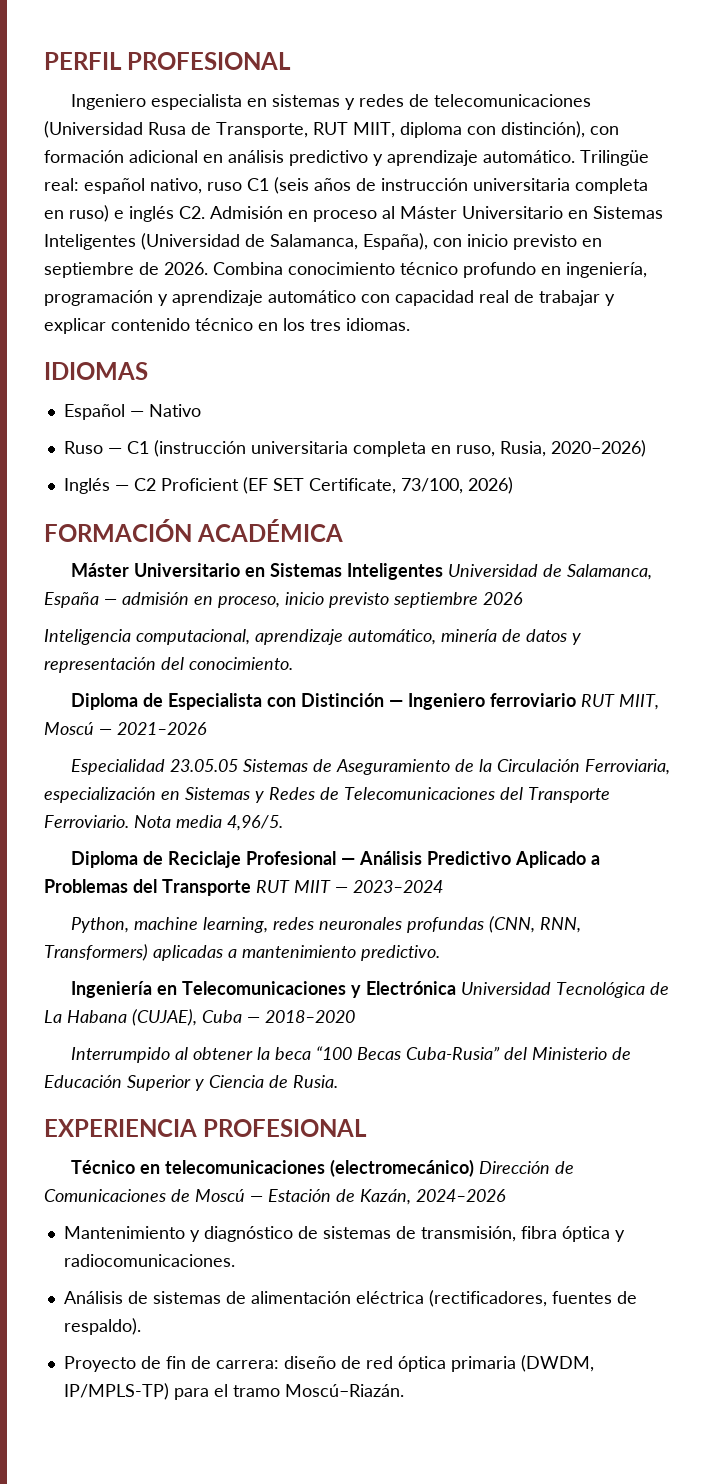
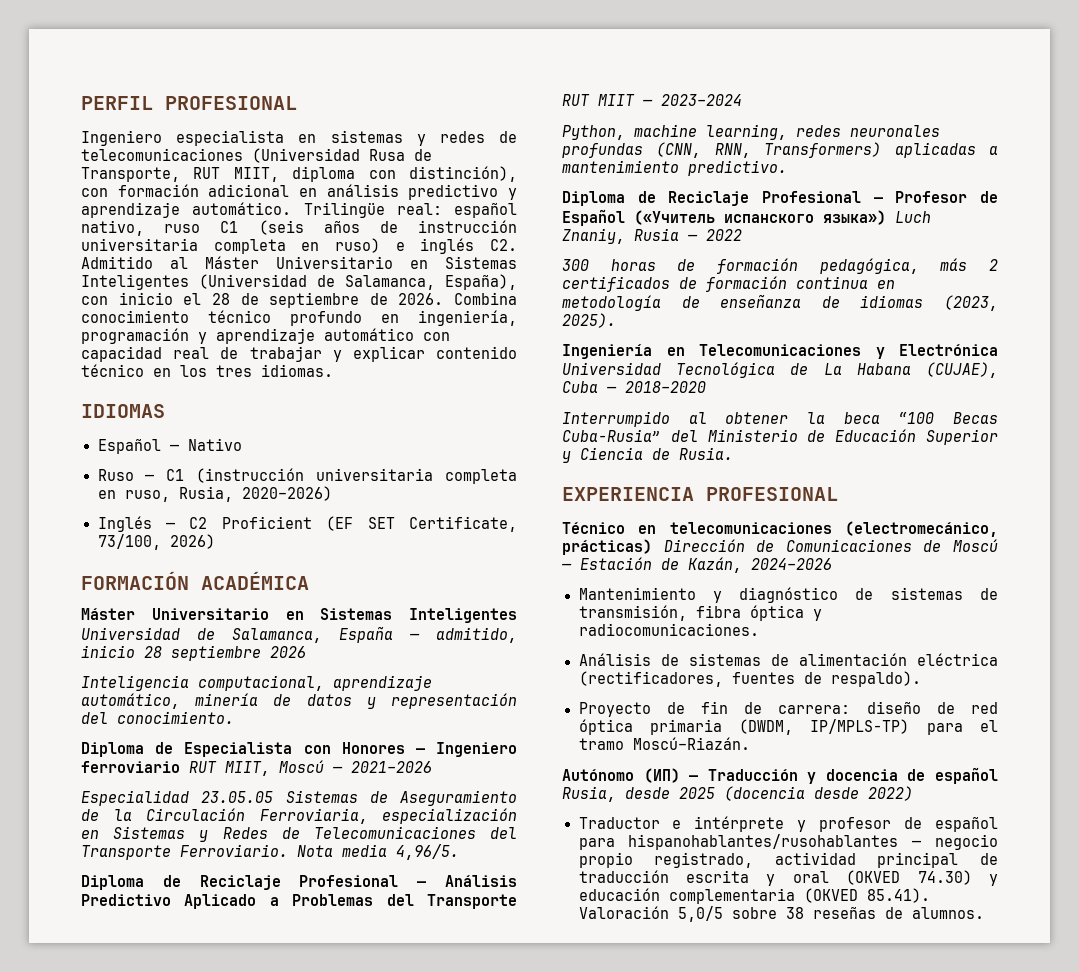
[210,206,377,222] Admisión en proceso -> [81,256,153,269] Admitido
[513,234,602,250] previsto en -> [183,293,259,305] el 28 de
[122,592,389,608] admisión en proceso, inicio previsto -> [436,627,517,643] [81,645,162,658] admitido, inicio 28
[301,693,385,707] Distinción -> [341,742,405,754] Honores
(440, 953) none -> [562,191,998,206] [562,209,931,226] [562,228,742,244] [562,258,998,274] [562,276,895,292] [562,294,998,311] [562,313,616,328] // Diploma de Reciclaje Profesional — Profesor de Español («Учитель испанского языка») Luch Znaniy, Rusia — 2022 // 300 horas de formación pedagógica, más 2 certificados de formación continua en metodología de enseñanza de idiomas (2023, 2025).
[330,1159,475,1177] (electromecánico) -> [845,521,998,537] [562,539,652,555] (electromecánico, prácticas)
(404, 1390) none -> [562,767,998,784] [562,786,913,802] [578,816,998,832] [578,834,998,850] [578,852,998,868] [578,870,998,886] [578,888,930,904] [578,906,984,922] // Autónomo (ИП) — Traducción y docencia de español Rusia, desde 2025 (docencia desde 2022) // Traductor e intérprete y profesor de español para hispanohablantes/rusohablantes — negocio propio registrado, actividad principal de traducción escrita y oral (OKVED 74.30) y educación complementaria (OKVED 85.41). Valoración 5,0/5 sobre 38 reseñas de alumnos.

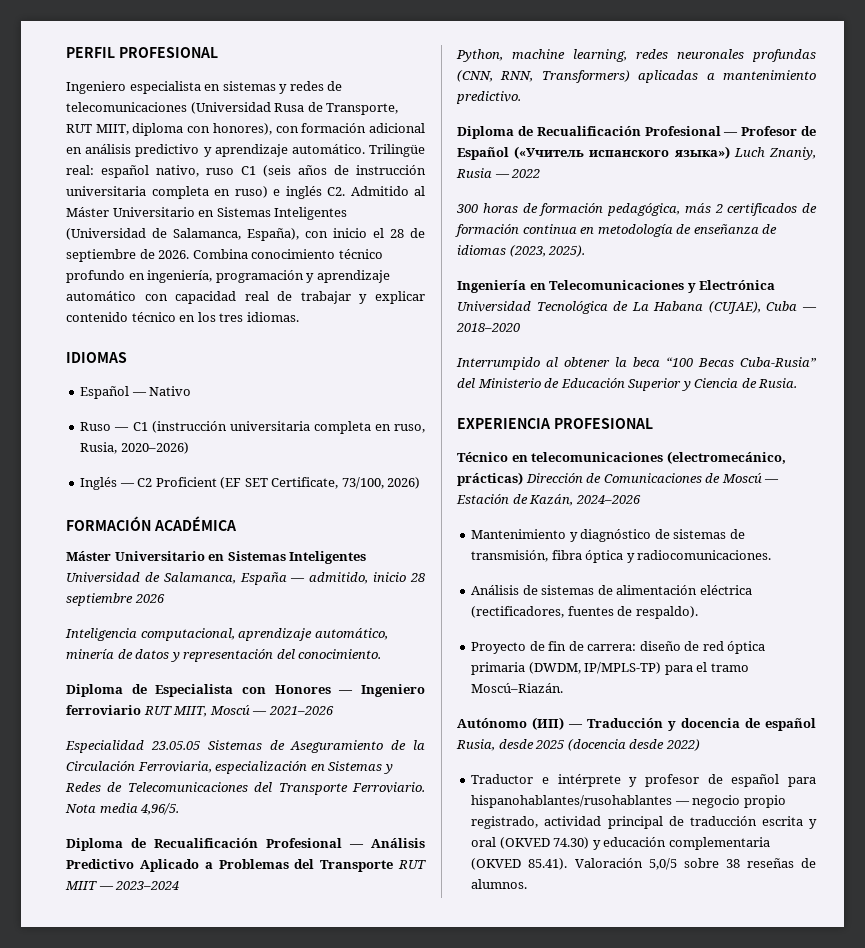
[409,166,517,182] distinción), -> [212,123,272,135] honores),
[199,875,281,890] Reciclaje -> [154,838,258,848] Recualificación
[668,191,750,206] Reciclaje -> [536,126,641,136] Recualificación

